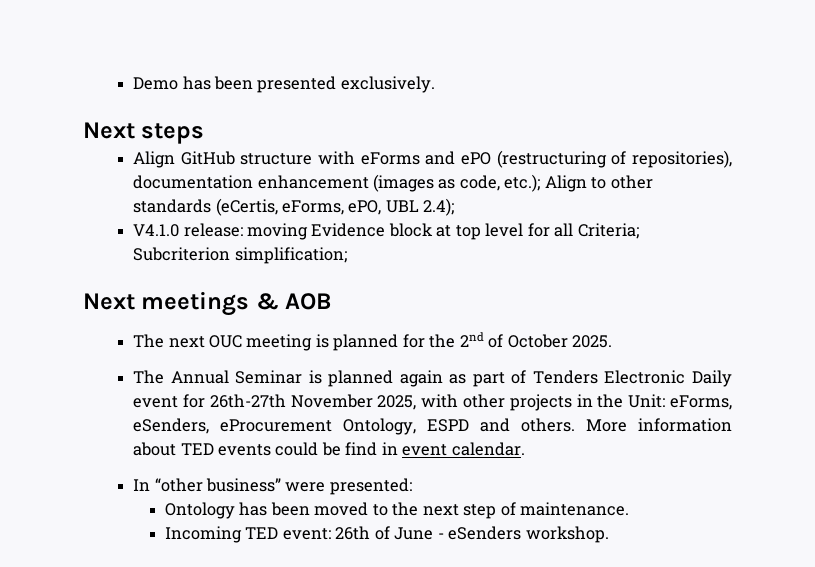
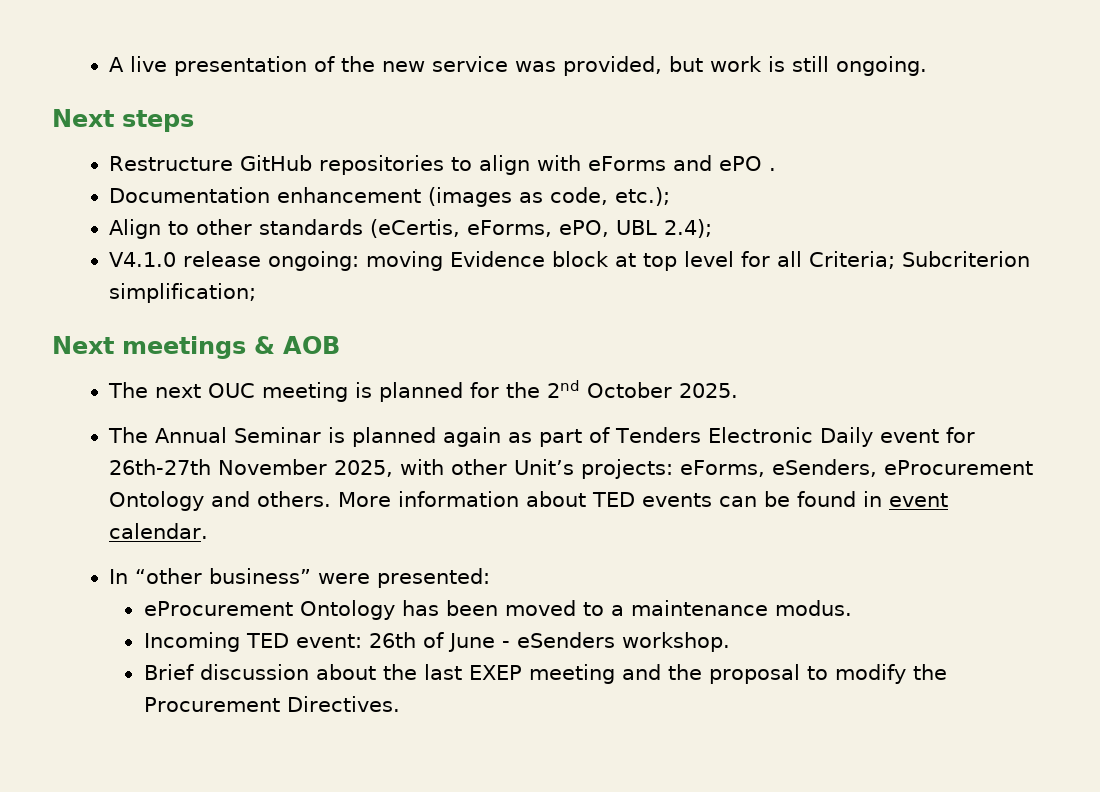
[133,76,435,93] [83,122,205,144] [133,150,732,168] [133,175,254,189] Demo has been presented exclusively. // Next steps // Align GitHub structure with eForms and ePO (restructuring of repositories), documentation -> [109,56,928,76] [52,109,194,132] [109,155,777,175] [109,187,271,203] A live presentation of the new service was provided, but work is still ongoing. // Next steps // Restructure GitHub repositories to align with eForms and ePO . // Documentation
(541, 183) none -> (671, 196) //
[183,223,243,237] release: -> [183,251,360,271] release ongoing:
[488,334,504,348] of -> (581, 389) none
[509,394,666,411] projects in the Unit: -> [514,459,674,479] Unit’s projects:
[343,418,470,435] Ontology, ESPD -> [109,491,205,511] Ontology
[275,442,378,456] could be find -> [719,491,857,507] can be found
(412, 486) none -> [143,601,293,616] eProcurement
[392,502,630,519] the next step of maintenance. -> [610,600,852,616] a maintenance modus.
(609, 534) none -> [143,664,947,684] [143,696,400,712] // Brief discussion about the last EXEP meeting and the proposal to modify the Procurement Directives.

